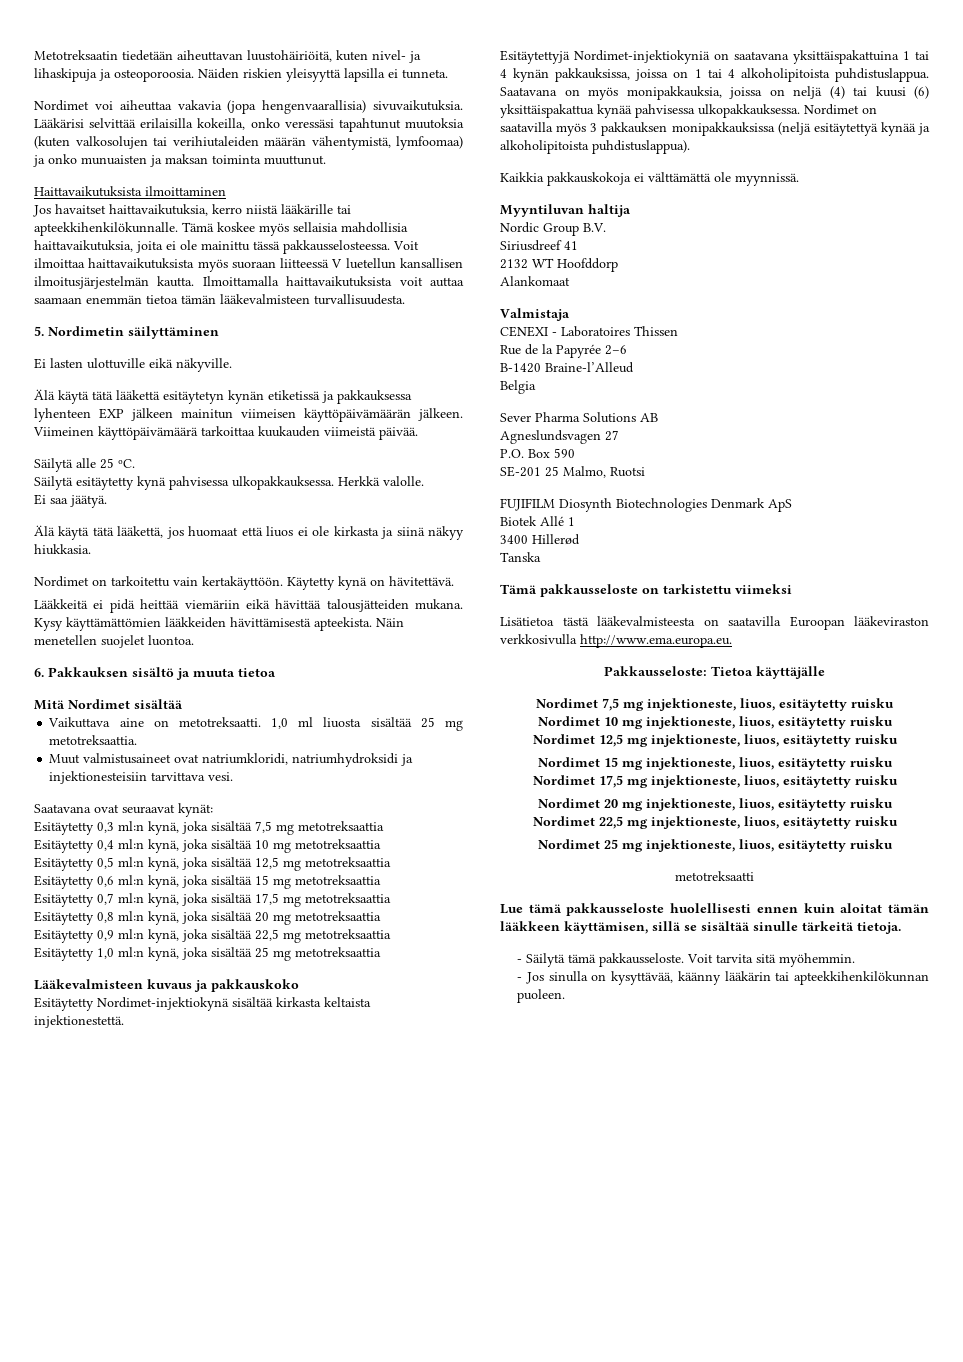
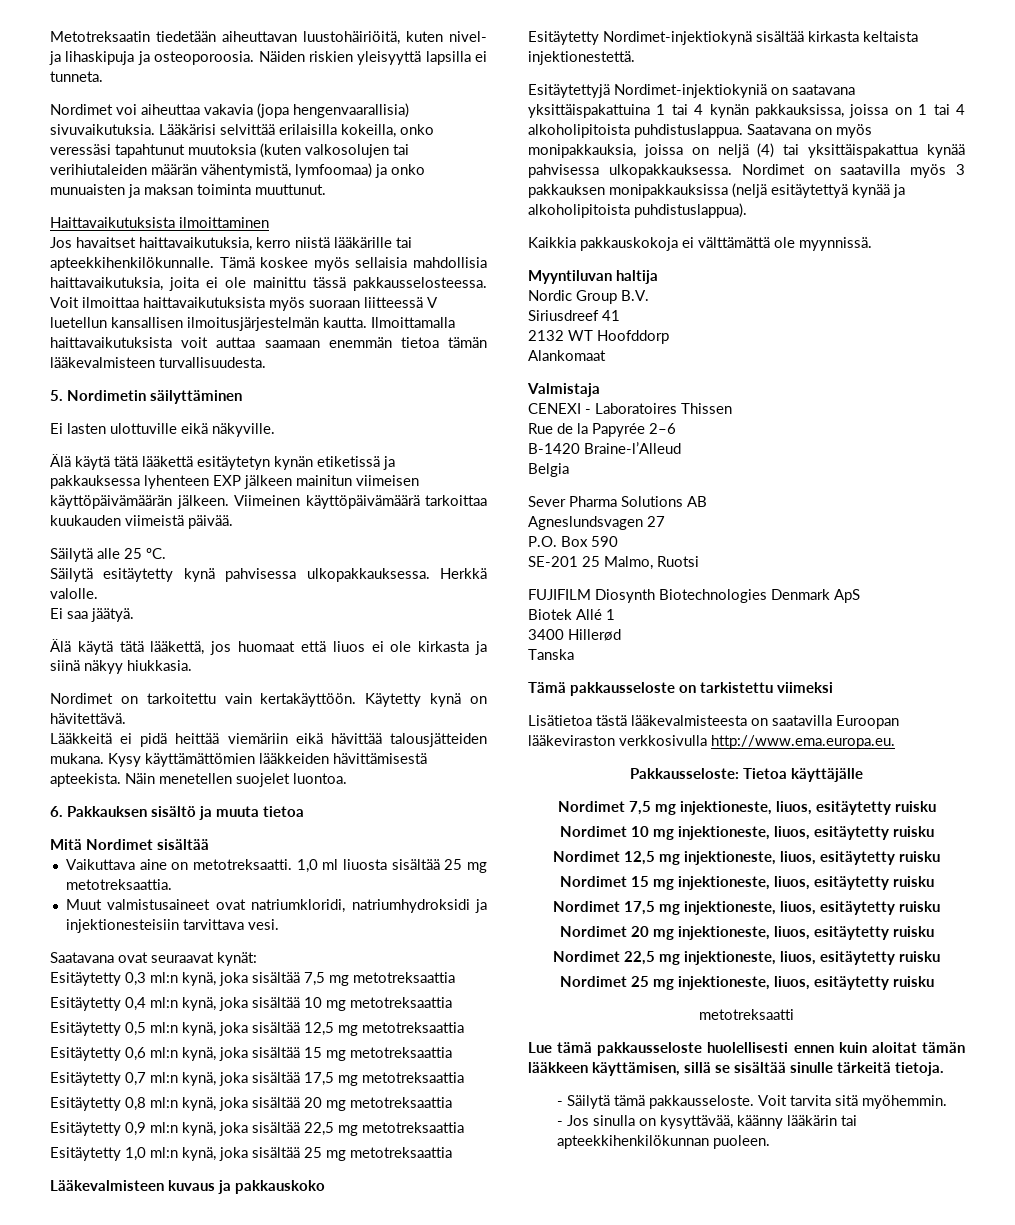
[875,86,929,99] kuusi (6) -> (800, 149) none

